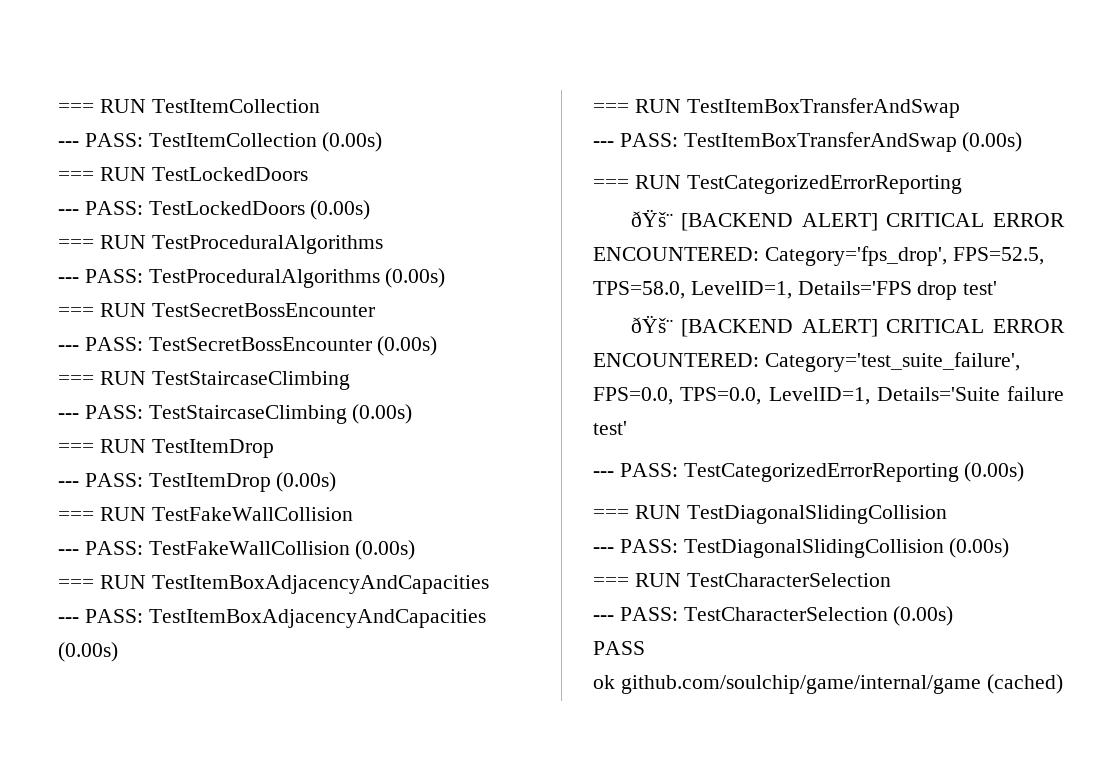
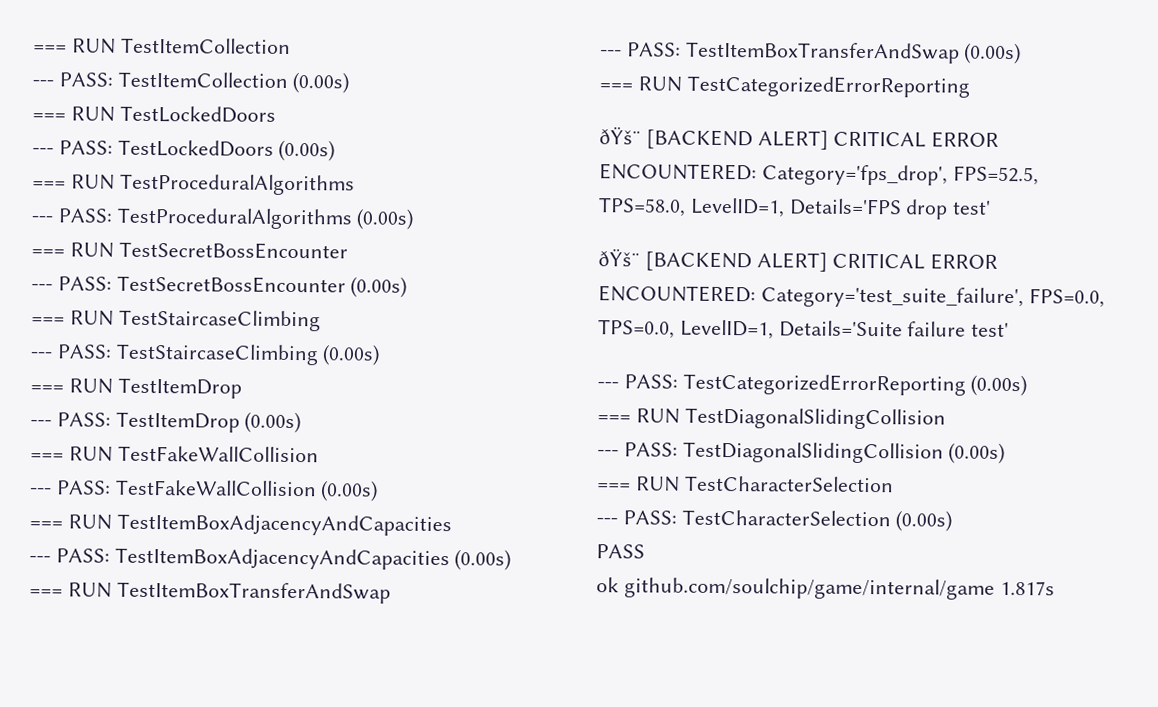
[986,674,1063,694] (cached) -> [999,580,1055,596] 1.817s

